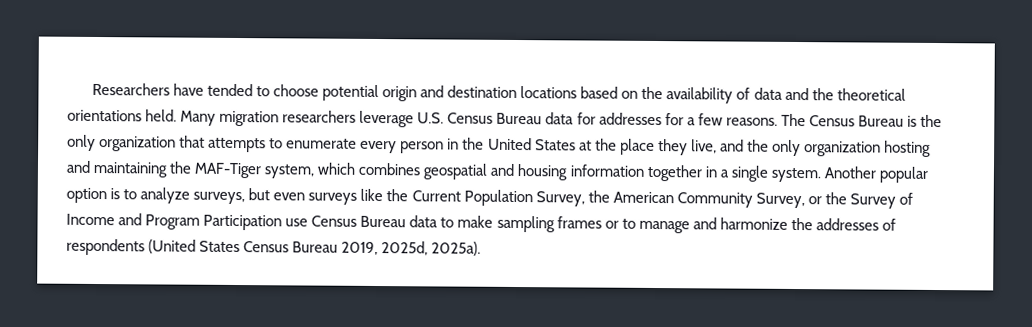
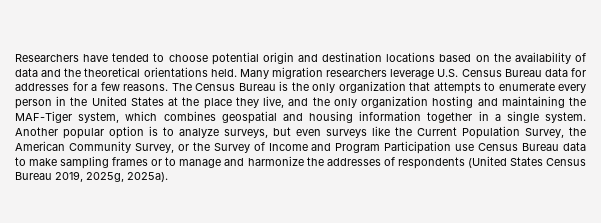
[381,241,429,256] 2025d, -> [86,172,124,182] 2025g,

